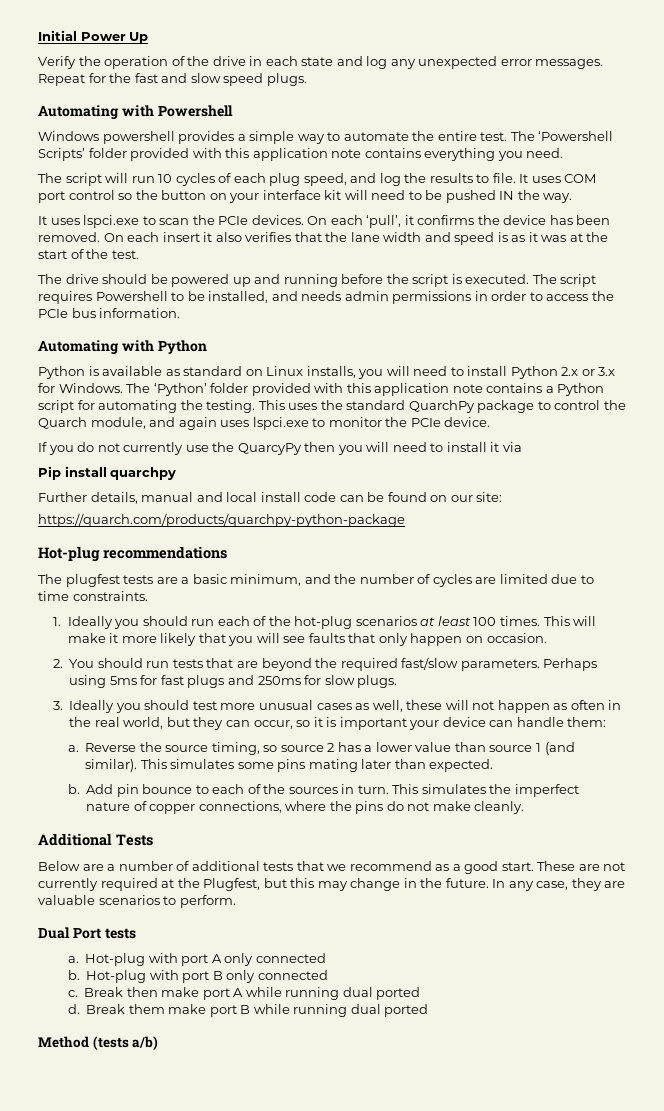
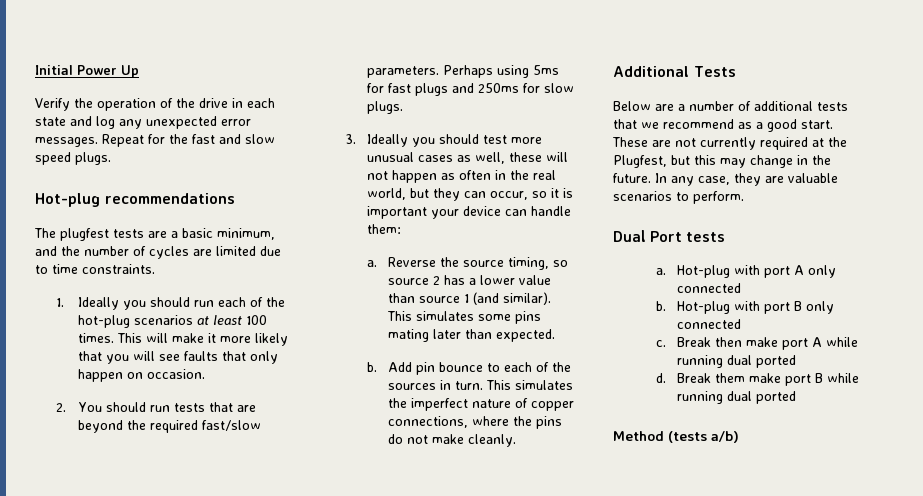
[38,105,233,119] [38,131,614,144] [38,148,564,161] [38,173,597,186] [38,190,573,203] [38,215,611,228] [38,232,609,245] [38,249,139,259] [38,274,597,287] [38,291,614,304] [38,308,181,318] [38,340,207,354] [38,366,616,379] [38,383,605,396] [38,400,626,413] [38,417,491,430] [38,442,522,455] [38,466,177,480] [38,492,503,504] [38,513,405,527] // Automating with Powershell // Windows powershell provides a simple way to automate the entire test. The ‘Powershell Scripts’ folder provided with this application note contains everything you need. // The script will run 10 cycles of each plug speed, and log the results to file. It uses COM port control so the button on your interface kit will need to be pushed IN the way. // It uses lspci.exe to scan the PCIe devices. On each ‘pull’, it confirms the device has been removed. On each insert it also verifies that the lane width and speed is as it was at the start of the test. // The drive should be powered up and running before the script is executed. The script requires Powershell to be installed, and needs admin permissions in order to access the PCIe bus information. // Automating with Python // Python is available as standard on Linux installs, you will need to install Python 2.x or 3.x for Windows. The ‘Python’ folder provided with this application note contains a Python script for automating the testing. This uses the standard QuarchPy package to control the Quarch module, and again uses lspci.exe to monitor the PCIe device. // If you do not currently use the QuarcyPy then you will need to install it via // Pip install quarchpy // Further details, manual and local install code can be found on our site: // https://quarch.com/products/quarchpy-python-package -> (111, 158) none

